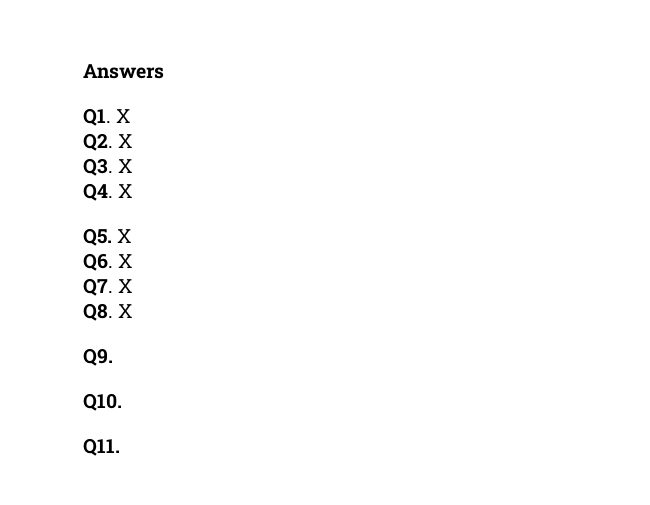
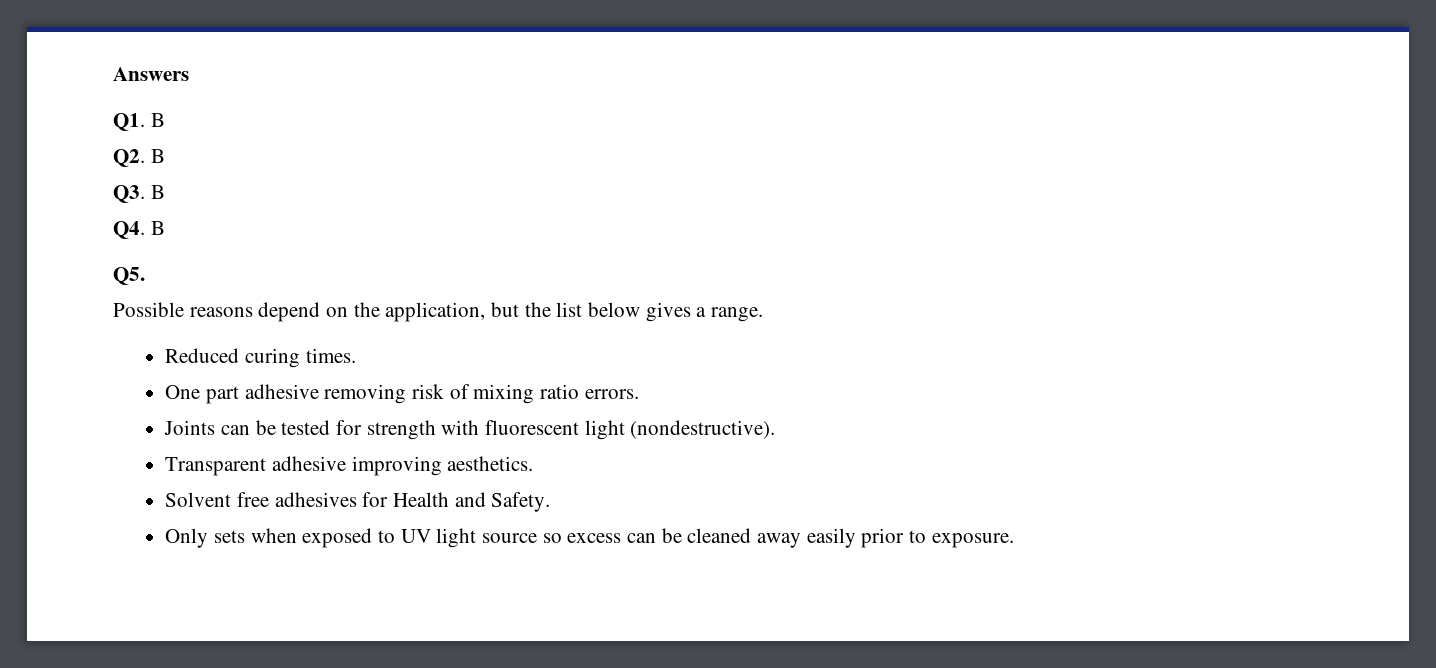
[116,109,132,123] X -> [150,113,165,127] B
[118,134,134,148] X -> [150,149,165,163] B
[118,159,134,173] X -> [150,185,165,199] B
[118,184,134,198] X -> [150,221,165,235] B
[117,229,133,243] [83,253,134,271] [83,278,134,296] [83,303,134,321] [83,348,113,366] [83,393,122,411] [83,438,120,456] X // Q6. X // Q7. X // Q8. X // Q9. // Q10. // Q11. -> [113,302,764,322] [165,348,356,368] [165,384,639,404] [164,420,776,440] [165,456,534,476] [165,492,551,512] [165,528,1014,548] // Possible reasons depend on the application, but the list below gives a range. // Reduced curing times. // One part adhesive removing risk of mixing ratio errors. // Joints can be tested for strength with fluorescent light (nondestructive). // Transparent adhesive improving aesthetics. // Solvent free adhesives for Health and Safety. // Only sets when exposed to UV light source so excess can be cleaned away easily prior to exposure.

